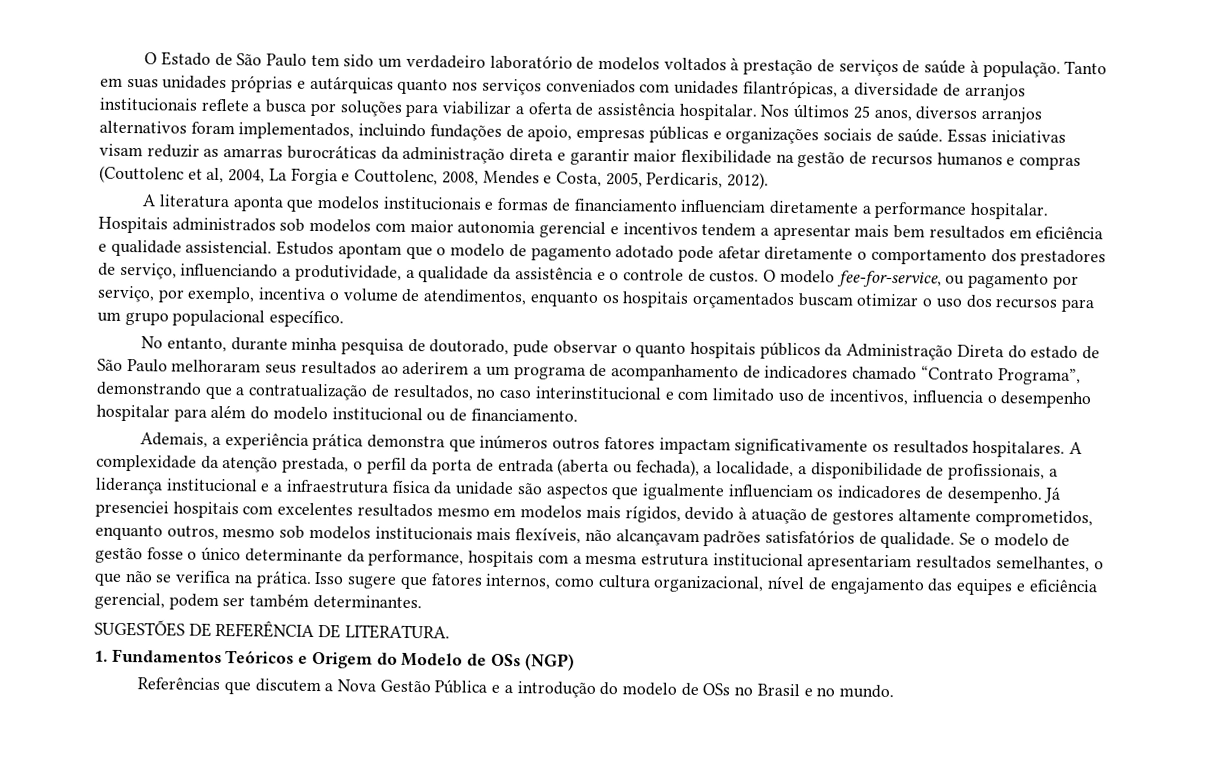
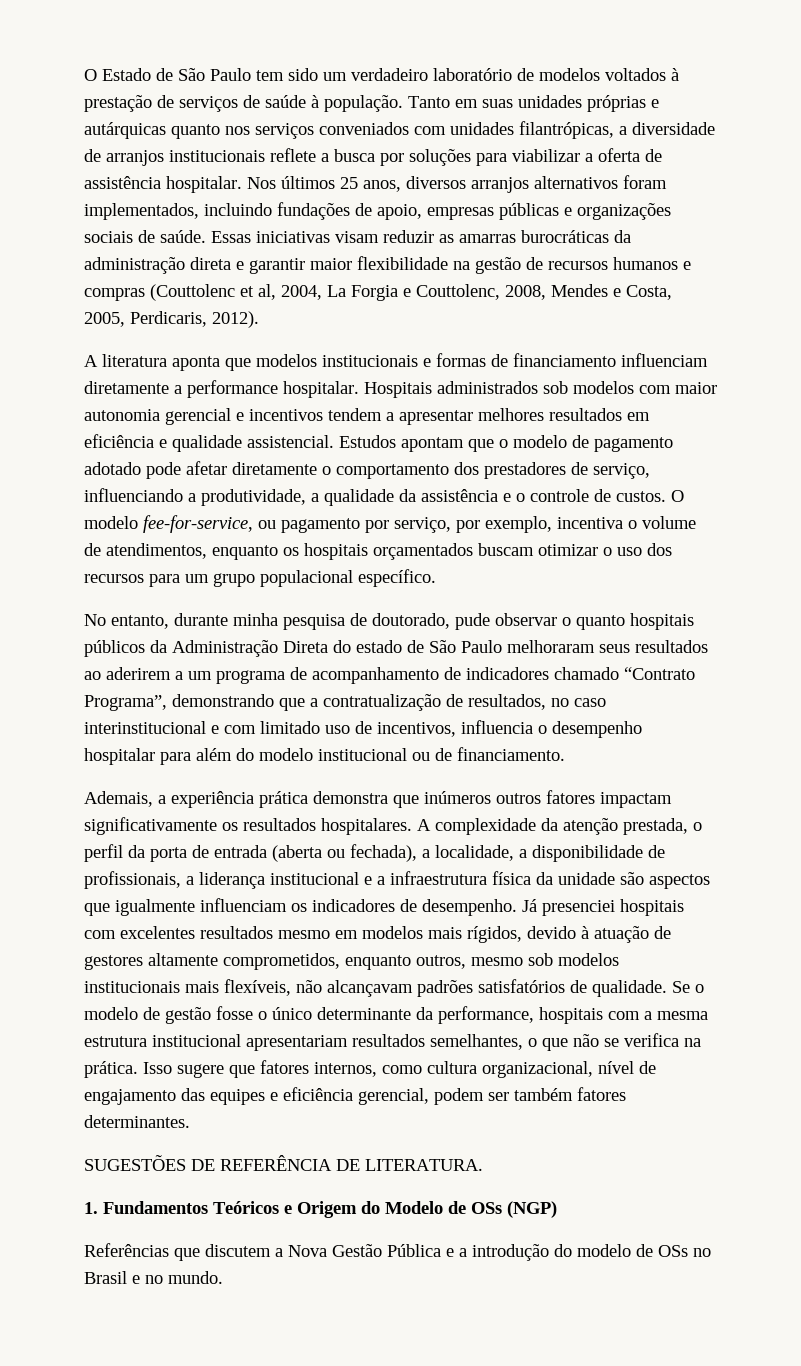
[854,224,926,239] mais bem -> [478,408,544,421] melhores
(310, 600) none -> [577,1087,626,1101] fatores

